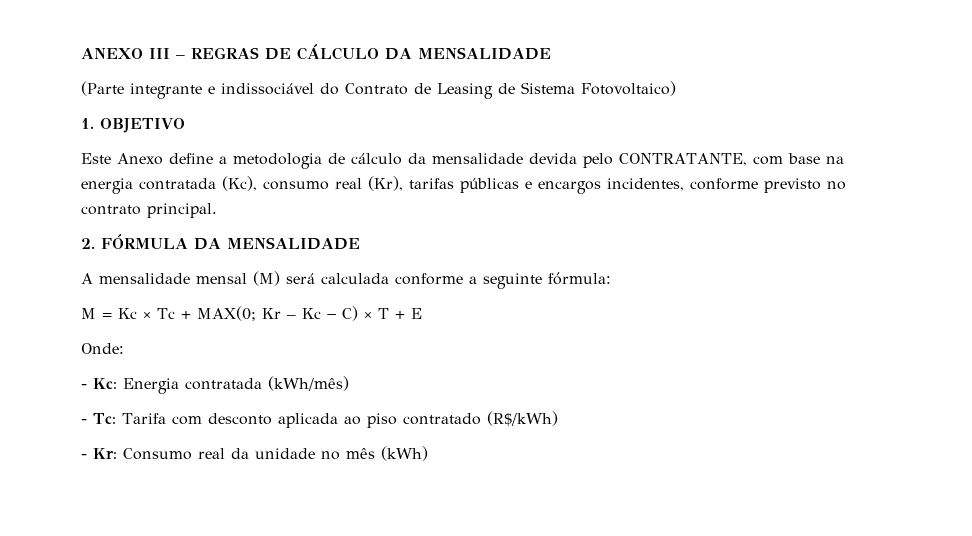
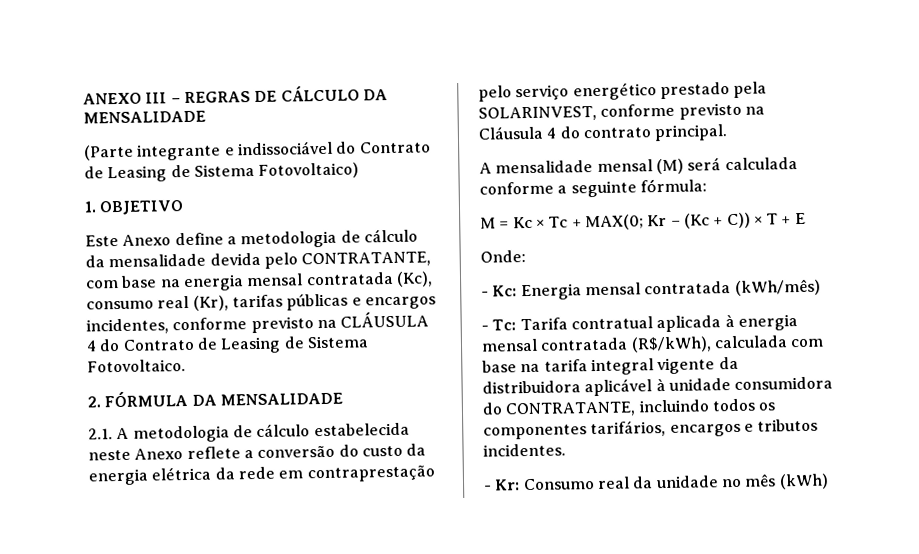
(133, 186) none -> [246,273,304,287] mensal
[827,181,846,190] [81,203,217,218] [81,234,360,250] no contrato principal. // 2. FÓRMULA DA MENSALIDADE -> [316,311,430,329] [86,335,369,354] [87,359,186,373] [87,390,343,408] [88,422,410,443] [88,443,427,461] [88,465,435,486] [478,81,768,102] [478,102,765,122] [478,124,729,142] na CLÁUSULA 4 do Contrato de Leasing de Sistema Fotovoltaico. // 2. FÓRMULA DA MENSALIDADE // 2.1. A metodologia de cálculo estabelecida neste Anexo reflete a conversão do custo da energia elétrica da rede em contraprestação pelo serviço energético prestado pela SOLARINVEST, conforme previsto na Cláusula 4 do contrato principal.
[301,306,358,321] Kc − C) -> [683,212,751,229] (Kc + C))
(179, 386) none -> [584,282,641,296] mensal
[171,411,558,428] com desconto aplicada ao piso contratado (R$/kWh) -> [570,313,798,333] [481,335,825,353] [482,356,739,376] [482,376,834,397] [482,398,776,418] [483,418,819,440] [483,443,566,457] contratual aplicada à energia mensal contratada (R$/kWh), calculada com base na tarifa integral vigente da distribuidora aplicável à unidade consumidora do CONTRATANTE, incluindo todos os componentes tarifários, encargos e tributos incidentes.

